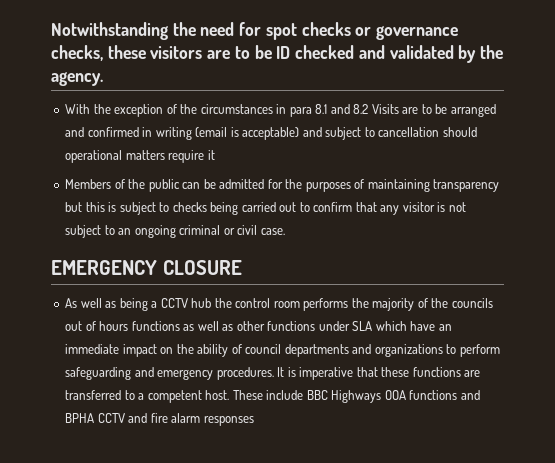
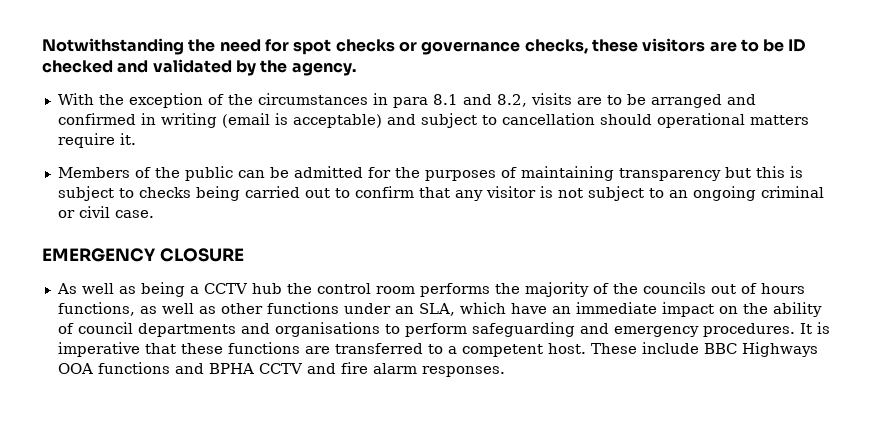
[353,104,399,114] 8.2 Visits -> [496,93,572,107] 8.2, visits
[207,150,215,160] it -> [119,133,136,145] it.
[131,321,180,331] functions -> [57,302,135,316] functions,
[352,321,373,331] SLA -> [394,303,455,316] an SLA,
[374,344,443,357] organizations -> [274,322,380,337] organisations
[203,416,254,426] responses -> [421,366,505,377] responses.

